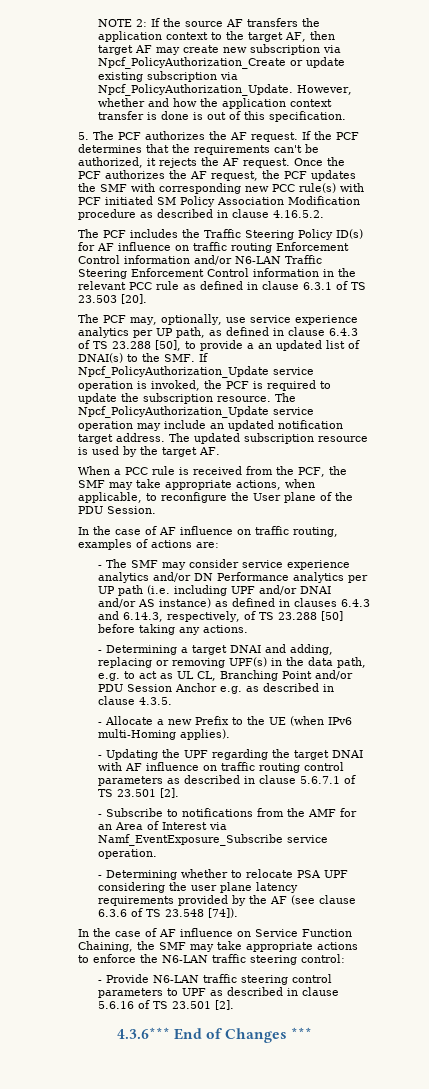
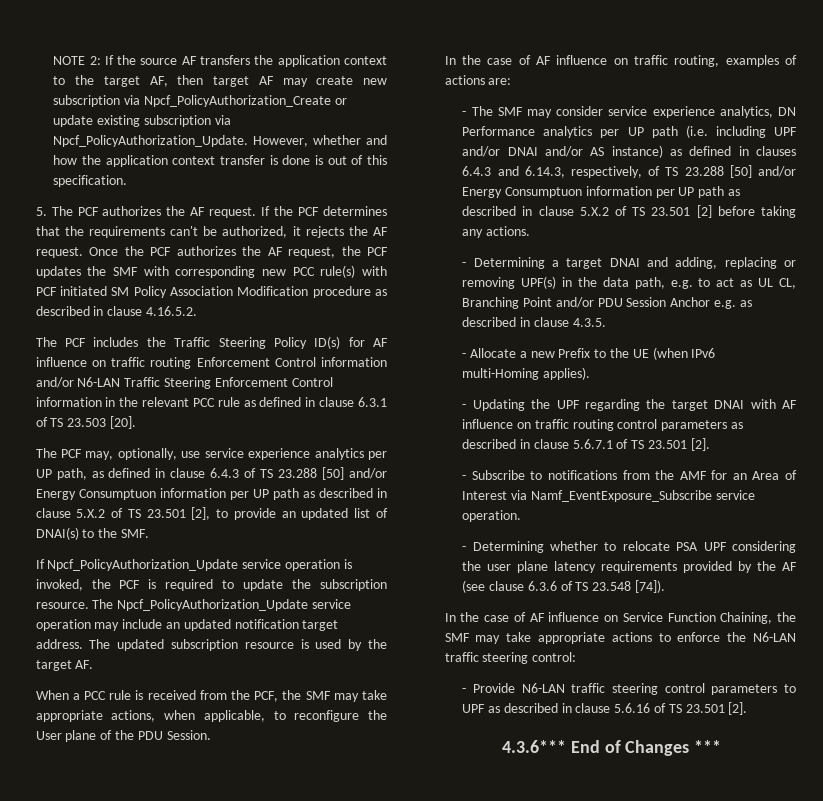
[155,340,182,351] [50], -> [322,467,387,480] [35,488,387,500] [35,507,211,520] [50] and/or Energy Consumptuon information per UP path as described in clause 5.X.2 of TS 23.501 [2],
[247,343,255,349] a -> (276, 514) none
(196, 358) none -> (149, 533) //
[98,572,192,583] analytics and/or -> [719,106,773,118] analytics,
(344, 616) none -> [758,166,796,177] [462,186,740,198] [462,205,712,218] and/or Energy Consumptuon information per UP path as described in clause 5.X.2 of TS 23.501 [2]

